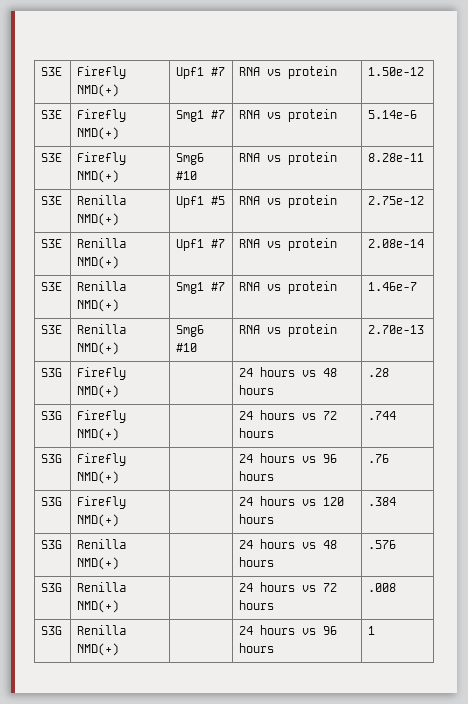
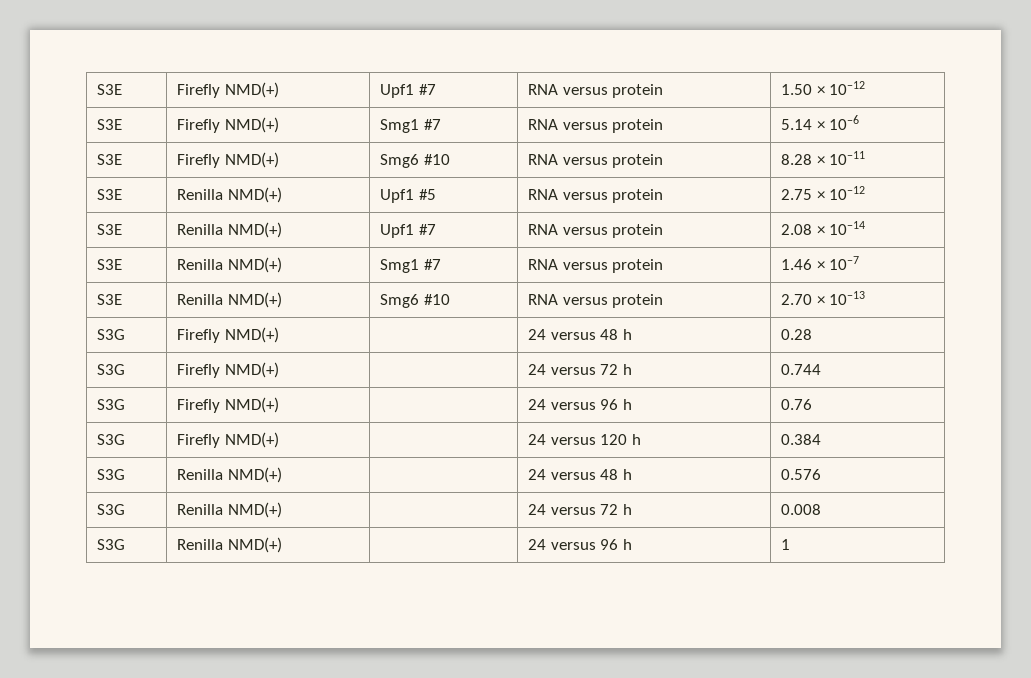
[267,66,338,79] [368,67,425,76] vs protein | 1.50e-12 -> [562,84,664,98] [781,81,866,95] versus protein | 1.50 × 10−12
[267,109,338,122] [368,110,418,119] vs protein | 5.14e-6 -> [562,119,664,133] [781,115,860,130] versus protein | 5.14 × 10−6
[267,152,338,165] [368,153,425,162] vs protein | 8.28e-11 -> [562,154,664,168] [781,151,866,165] versus protein | 8.28 × 10−11
[267,195,338,208] [368,196,425,205] vs protein | 2.75e-12 -> [562,189,664,203] [781,186,866,200] versus protein | 2.75 × 10−12
[267,238,338,251] [368,239,425,248] vs protein | 2.08e-14 -> [562,224,664,238] [781,221,866,235] versus protein | 2.08 × 10−14
[267,281,338,294] [368,282,418,291] vs protein | 1.46e-7 -> [562,259,664,273] [781,256,860,270] versus protein | 1.46 × 10−7
[267,324,338,337] [368,325,425,334] [41,368,63,377] [77,367,127,380] [77,385,120,398] [239,367,338,377] [239,385,275,395] [368,368,390,377] [41,411,63,420] [77,410,127,423] [77,428,120,441] [239,410,338,420] [239,428,275,438] [368,411,397,420] [41,454,63,463] [77,453,127,466] [77,471,120,484] [239,453,338,463] [239,471,275,481] [368,454,390,463] [41,497,63,506] [77,496,127,509] [77,514,120,527] [239,496,345,506] [239,514,275,524] [368,497,397,506] [41,540,63,549] [77,539,127,549] [77,557,120,570] [239,539,338,549] [239,557,275,567] [368,540,397,549] [41,583,63,592] [77,582,127,592] [77,600,120,613] [239,582,338,592] [239,600,275,610] [368,583,397,592] [41,626,63,635] [77,625,127,635] [77,643,120,656] [239,625,338,635] [239,643,275,653] vs protein | 2.70e-13 // S3G | Firefly NMD(+) | | 24 hours vs 48 hours | .28 // S3G | Firefly NMD(+) | | 24 hours vs 72 hours | .744 // S3G | Firefly NMD(+) | | 24 hours vs 96 hours | .76 // S3G | Firefly NMD(+) | | 24 hours vs 120 hours | .384 // S3G | Renilla NMD(+) | | 24 hours vs 48 hours | .576 // S3G | Renilla NMD(+) | | 24 hours vs 72 hours | .008 // S3G | Renilla NMD(+) | | 24 hours vs 96 hours -> [562,294,664,308] [781,291,866,305] [97,329,126,340] [177,327,279,343] [528,329,632,340] [781,329,813,340] [97,364,126,375] [177,362,279,378] [528,364,632,375] [781,364,822,375] [97,399,126,410] [177,397,279,413] [528,399,632,410] [781,399,813,410] [97,434,126,445] [177,432,279,448] [528,434,641,445] [781,434,822,445] [97,469,126,480] [177,467,282,483] [528,469,632,480] [781,469,822,480] [97,504,126,515] [177,502,282,518] [528,504,632,515] [781,504,822,515] [97,539,126,550] [177,537,282,553] [528,539,632,550] versus protein | 2.70 × 10−13 // S3G | Firefly NMD(+) | | 24 versus 48 h | 0.28 // S3G | Firefly NMD(+) | | 24 versus 72 h | 0.744 // S3G | Firefly NMD(+) | | 24 versus 96 h | 0.76 // S3G | Firefly NMD(+) | | 24 versus 120 h | 0.384 // S3G | Renilla NMD(+) | | 24 versus 48 h | 0.576 // S3G | Renilla NMD(+) | | 24 versus 72 h | 0.008 // S3G | Renilla NMD(+) | | 24 versus 96 h

